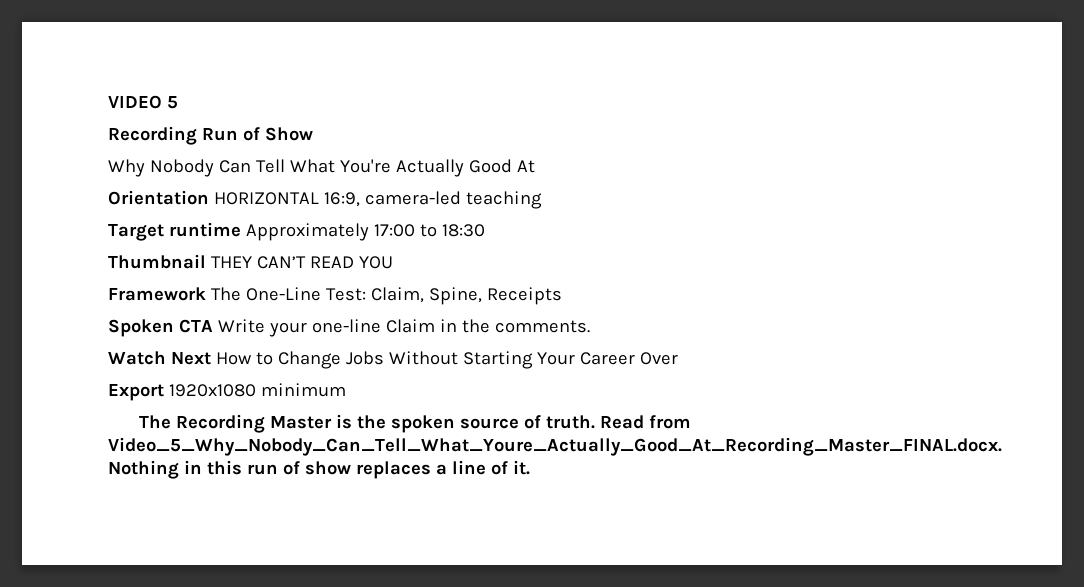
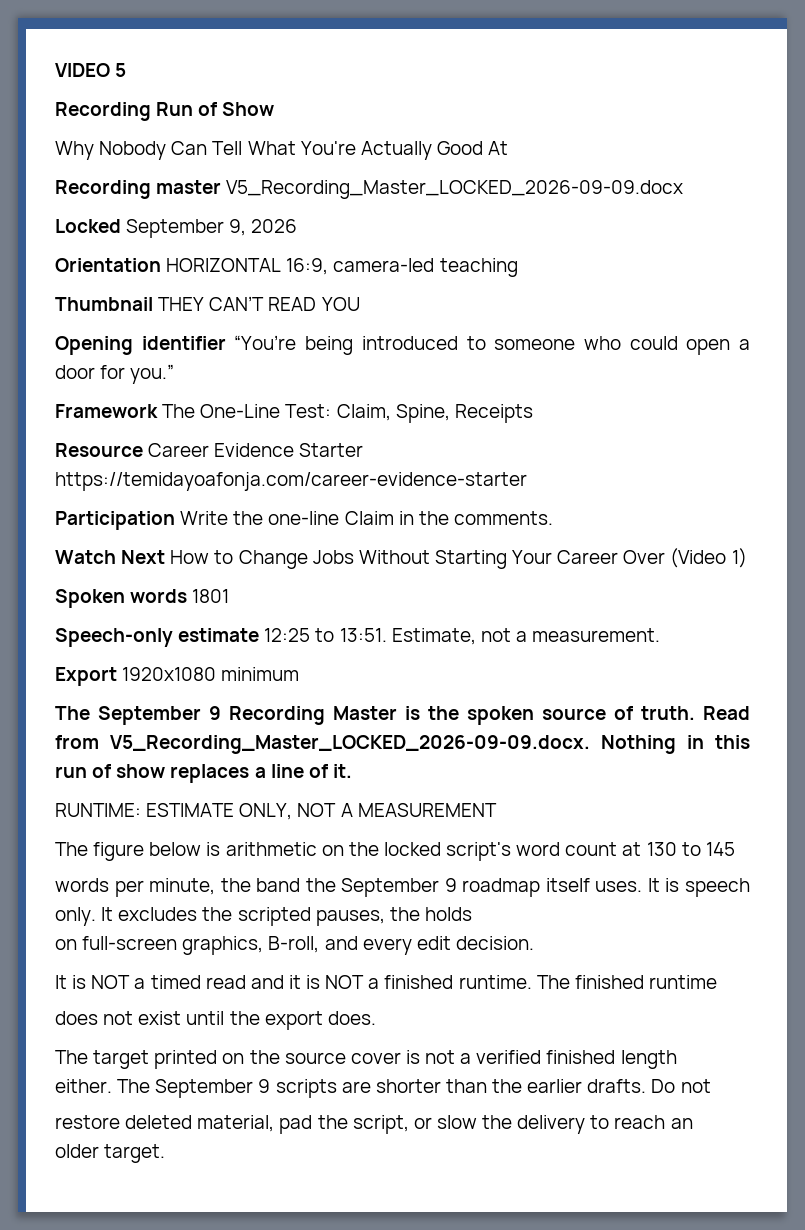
(535, 166) none -> [55,180,684,199] [55,219,298,238] // Recording master V5_Recording_Master_LOCKED_2026-09-09.docx // Locked September 9, 2026
[108,222,485,241] // Target runtime Approximately 17:00 to 18:30 -> (518, 267) none
(393, 262) none -> [55,335,751,355] [55,364,175,384] // Opening identifier “You’re being introduced to someone who could open a door for you.”
[108,319,307,337] Spoken CTA Write your -> [55,443,364,457] [55,472,527,491] [55,511,264,530] Resource Career Evidence Starter https://temidayoafonja.com/career-evidence-starter // Participation Write the
(678, 358) none -> [670,548,747,568] [55,589,230,608] [55,628,661,647] (Video 1) // Spoken words 1801 // Speech-only estimate 12:25 to 13:51. Estimate, not a measurement.
(172, 422) none -> [98,706,221,725] September 9
[108,437,1002,456] Video_5_Why_Nobody_Can_Tell_What_Youre_Actually_Good_At_Recording_Master_FINAL.docx. -> [110,735,590,754] V5_Recording_Master_LOCKED_2026-09-09.docx.
(530, 467) none -> [55,803,497,820] [55,842,735,861] [55,878,751,897] [55,907,472,926] [55,936,534,955] [55,975,717,989] [55,1011,376,1030] [55,1050,677,1069] [55,1079,711,1098] [55,1115,693,1134] [55,1144,166,1163] // RUNTIME: ESTIMATE ONLY, NOT A MEASUREMENT // The figure below is arithmetic on the locked script's word count at 130 to 145 // words per minute, the band the September 9 roadmap itself uses. It is speech only. It excludes the scripted pauses, the holds // on full-screen graphics, B-roll, and every edit decision. // It is NOT a timed read and it is NOT a finished runtime. The finished runtime // does not exist until the export does. // The target printed on the source cover is not a verified finished length // either. The September 9 scripts are shorter than the earlier drafts. Do not // restore deleted material, pad the script, or slow the delivery to reach an // older target.

